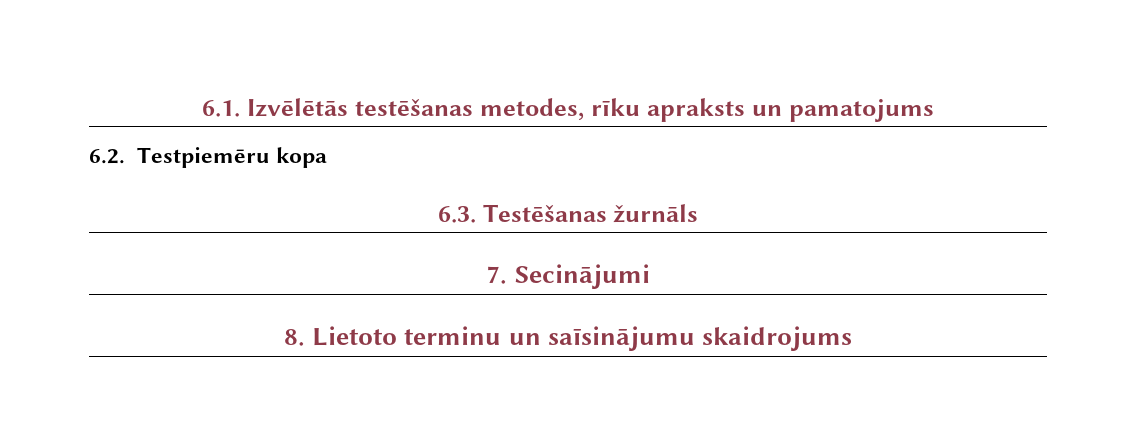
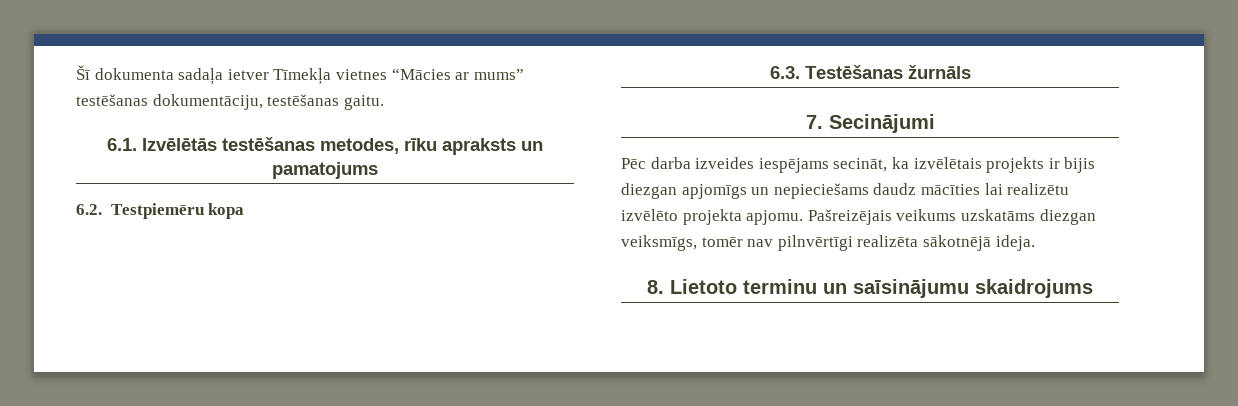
(202, 108) none -> [76,65,524,85] [76,94,384,110] Šī dokumenta sadaļa ietver Tīmekļa vietnes “Mācies ar mums” testēšanas dokumentāciju, testēšanas gaitu. //
(650, 276) none -> [621,157,1096,173] [621,183,1070,199] [621,209,1096,225] [621,235,1035,251] // Pēc darba izveides iespējams secināt, ka izvēlētais projekts ir bijis diezgan apjomīgs un nepieciešams daudz mācīties lai realizētu izvēlēto projekta apjomu. Pašreizējais veikums uzskatāms diezgan veiksmīgs, tomēr nav pilnvērtīgi realizēta sākotnējā ideja.

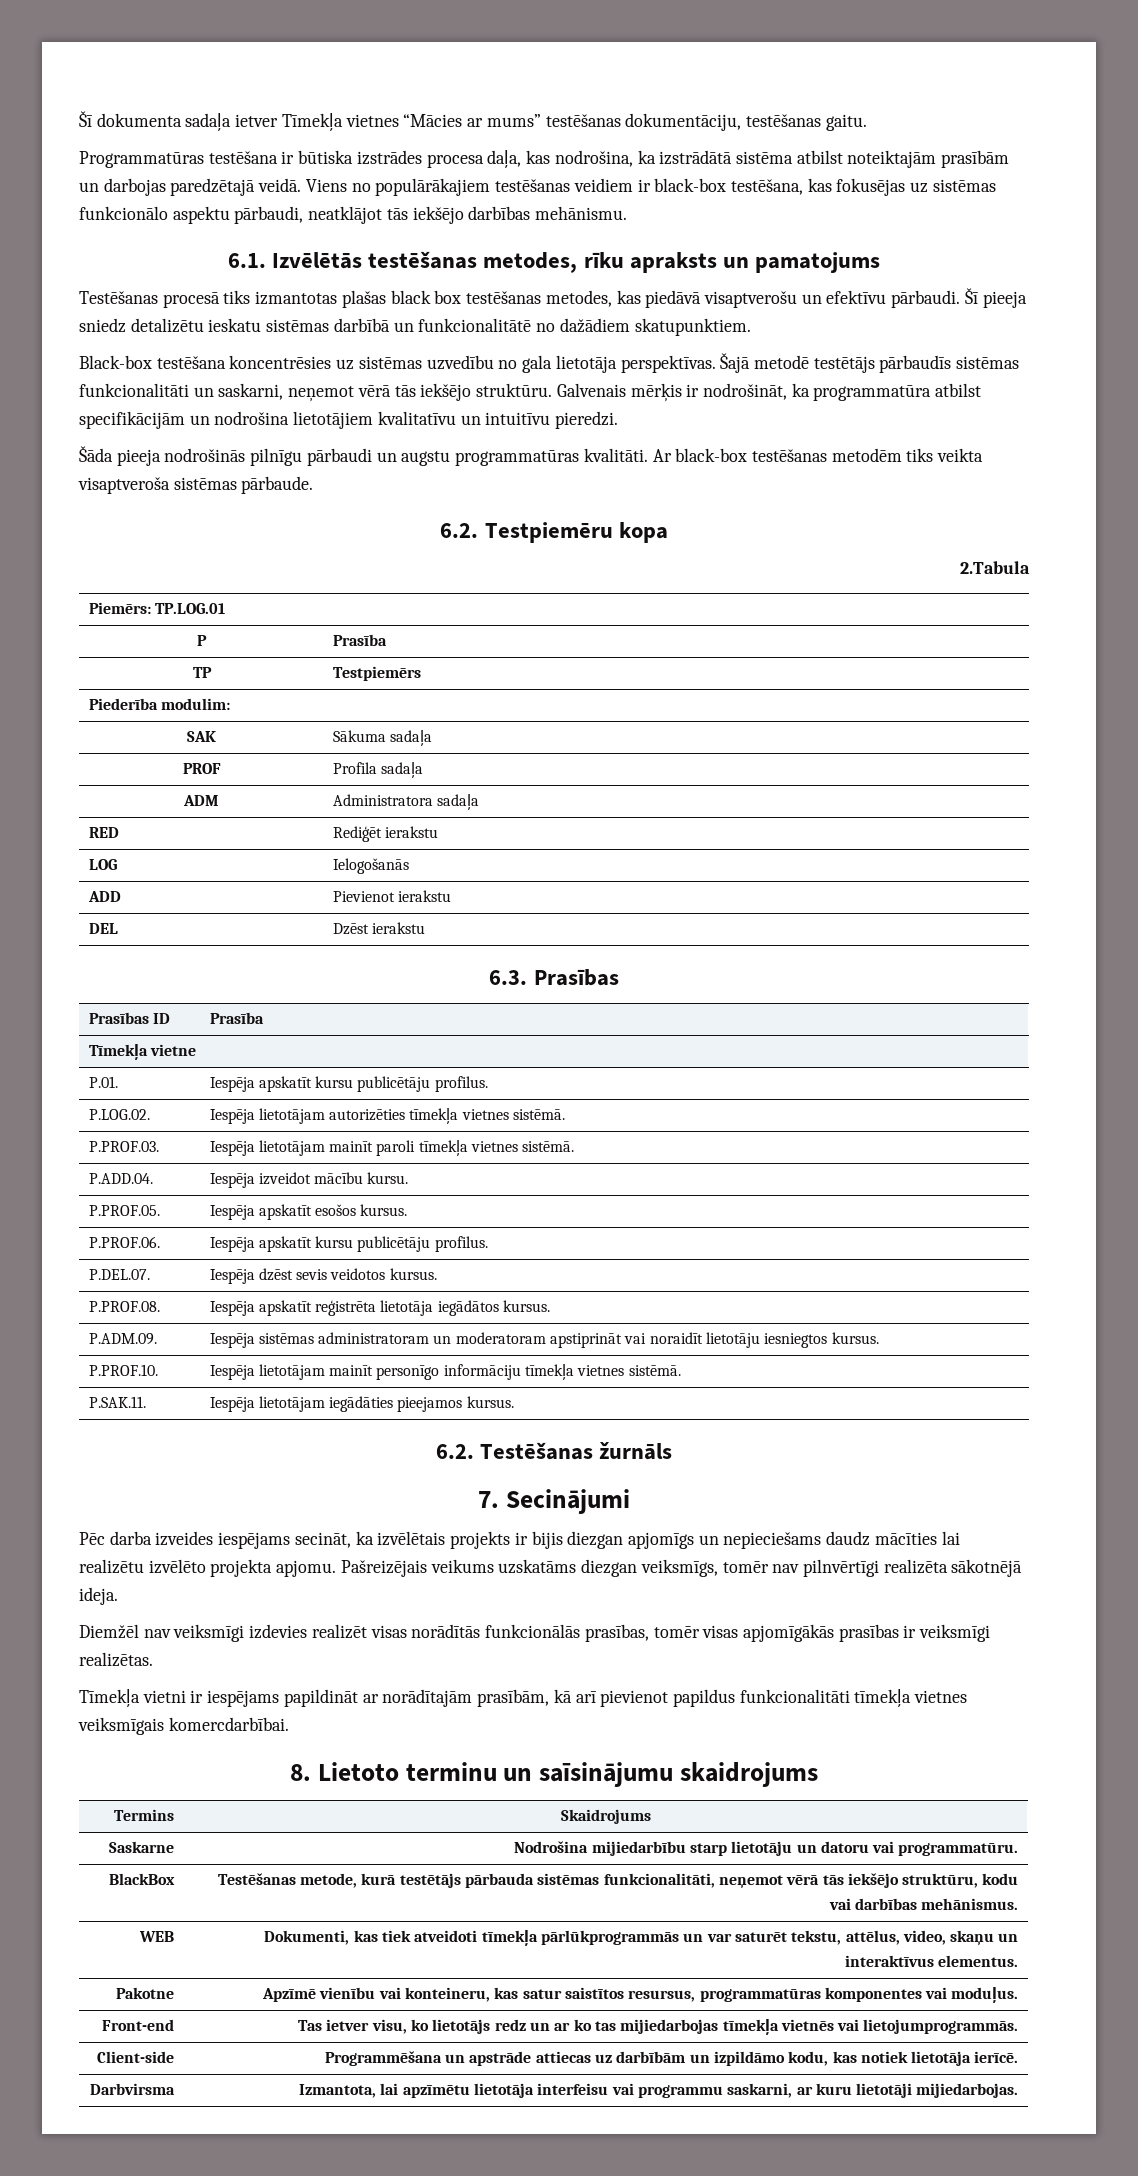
(384, 102) none -> [79,150,1010,168] [79,178,996,196] [79,206,628,224] // Programmatūras testēšana ir būtiska izstrādes procesa daļa, kas nodrošina, ka izstrādātā sistēma atbilst noteiktajām prasībām un darbojas paredzētajā veidā. Viens no populārākajiem testēšanas veidiem ir black-box testēšana, kas fokusējas uz sistēmas funkcionālo aspektu pārbaudi, neatklājot tās iekšējo darbības mehānismu.
[76,203,245,219] [769,66,800,79] 6.2. Testpiemēru kopa // 6.3. -> [79,288,1027,308] [79,318,751,336] [79,353,1020,373] [79,383,982,402] [79,411,619,429] [79,446,984,466] [78,476,314,494] [440,522,668,543] [960,561,1030,574] [88,602,225,614] [197,635,207,646] [332,634,387,646] [192,667,212,678] [332,666,421,681] [88,698,230,710] [187,731,216,742] [332,730,432,746] [182,763,221,774] [332,762,423,778] [183,795,219,806] [332,794,479,810] [88,827,119,838] [332,826,438,842] [88,859,117,870] [332,858,409,874] [87,891,121,902] [332,890,451,902] [88,923,118,934] [332,922,425,935] [489,969,619,986] [88,1012,170,1024] [209,1012,264,1024] [88,1044,196,1060] [88,1076,118,1088] [209,1076,488,1092] [88,1109,150,1120] [209,1108,566,1124] [88,1141,159,1152] [209,1140,575,1156] [88,1173,153,1184] [209,1172,409,1188] [88,1205,160,1216] [209,1204,408,1220] [88,1236,160,1248] [209,1236,488,1252] [88,1269,150,1280] [209,1268,437,1284] [88,1301,160,1312] [209,1300,551,1316] [88,1333,157,1345] [209,1332,879,1348] [88,1364,158,1376] [209,1364,681,1380] [88,1396,146,1408] [209,1396,514,1412] [435,1444,474,1459] Testēšanas procesā tiks izmantotas plašas black box testēšanas metodes, kas piedāvā visaptverošu un efektīvu pārbaudi. Šī pieeja sniedz detalizētu ieskatu sistēmas darbībā un funkcionalitātē no dažādiem skatupunktiem. // Black-box testēšana koncentrēsies uz sistēmas uzvedību no gala lietotāja perspektīvas. Šajā metodē testētājs pārbaudīs sistēmas funkcionalitāti un saskarni, neņemot vērā tās iekšējo struktūru. Galvenais mērķis ir nodrošināt, ka programmatūra atbilst specifikācijām un nodrošina lietotājiem kvalitatīvu un intuitīvu pieredzi. // Šāda pieeja nodrošinās pilnīgu pārbaudi un augstu programmatūras kvalitāti. Ar black-box testēšanas metodēm tiks veikta visaptveroša sistēmas pārbaude. // 6.2. Testpiemēru kopa // 2.Tabula // Piemērs: TP.LOG.01 // P | Prasība // TP | Testpiemērs // Piederība modulim: // SAK | Sākuma sadaļa // PROF | Profila sadaļa // ADM | Administratora sadaļa // RED | Rediģēt ierakstu // LOG | Ielogošanās // ADD | Pievienot ierakstu // DEL | Dzēst ierakstu // 6.3. Prasības // Prasības ID | Prasība // Tīmekļa vietne // P.01. | Iespēja apskatīt kursu publicētāju profilus. // P.LOG.02. | Iespēja lietotājam autorizēties tīmekļa vietnes sistēmā. // P.PROF.03. | Iespēja lietotājam mainīt paroli tīmekļa vietnes sistēmā. // P.ADD.04. | Iespēja izveidot mācību kursu. // P.PROF.05. | Iespēja apskatīt esošos kursus. // P.PROF.06. | Iespēja apskatīt kursu publicētāju profilus. // P.DEL.07. | Iespēja dzēst sevis veidotos kursus. // P.PROF.08. | Iespēja apskatīt reģistrēta lietotāja iegādātos kursus. // P.ADM.09. | Iespēja sistēmas administratoram un moderatoram apstiprināt vai noraidīt lietotāju iesniegtos kursus. // P.PROF.10. | Iespēja lietotājam mainīt personīgo informāciju tīmekļa vietnes sistēmā. // P.SAK.11. | Iespēja lietotājam iegādāties pieejamos kursus. // 6.2.
(1035, 243) none -> [79,1624,991,1642] [79,1652,153,1667] [79,1689,968,1707] [78,1717,289,1735] // Diemžēl nav veiksmīgi izdevies realizēt visas norādītās funkcionālās prasības, tomēr visas apjomīgākās prasības ir veiksmīgi realizētas. // Tīmekļa vietni ir iespējams papildināt ar norādītajām prasībām, kā arī pievienot papildus funkcionalitāti tīmekļa vietnes veiksmīgais komercdarbībai.
(1093, 288) none -> [114,1809,175,1821] [560,1809,651,1824] [109,1841,175,1853] [514,1841,1019,1856] [109,1873,176,1885] [217,1873,1019,1889] [828,1898,1019,1910] [139,1931,175,1942] [264,1930,1019,1946] [845,1955,1019,1967] [116,1987,175,1999] [261,1987,1019,2003] [102,2019,175,2031] [298,2019,1019,2035] [97,2051,175,2063] [324,2051,1019,2066] [89,2083,175,2095] [298,2083,1019,2098] // Termins | Skaidrojums // Saskarne | Nodrošina mijiedarbību starp lietotāju un datoru vai programmatūru. // BlackBox | Testēšanas metode, kurā testētājs pārbauda sistēmas funkcionalitāti, neņemot vērā tās iekšējo struktūru, kodu vai darbības mehānismus. // WEB | Dokumenti, kas tiek atveidoti tīmekļa pārlūkprogrammās un var saturēt tekstu, attēlus, video, skaņu un interaktīvus elementus. // Pakotne | Apzīmē vienību vai konteineru, kas satur saistītos resursus, programmatūras komponentes vai moduļus. // Front-end | Tas ietver visu, ko lietotājs redz un ar ko tas mijiedarbojas tīmekļa vietnēs vai lietojumprogrammās. // Client-side | Programmēšana un apstrāde attiecas uz darbībām un izpildāmo kodu, kas notiek lietotāja ierīcē. // Darbvirsma | Izmantota, lai apzīmētu lietotāja interfeisu vai programmu saskarni, ar kuru lietotāji mijiedarbojas.

